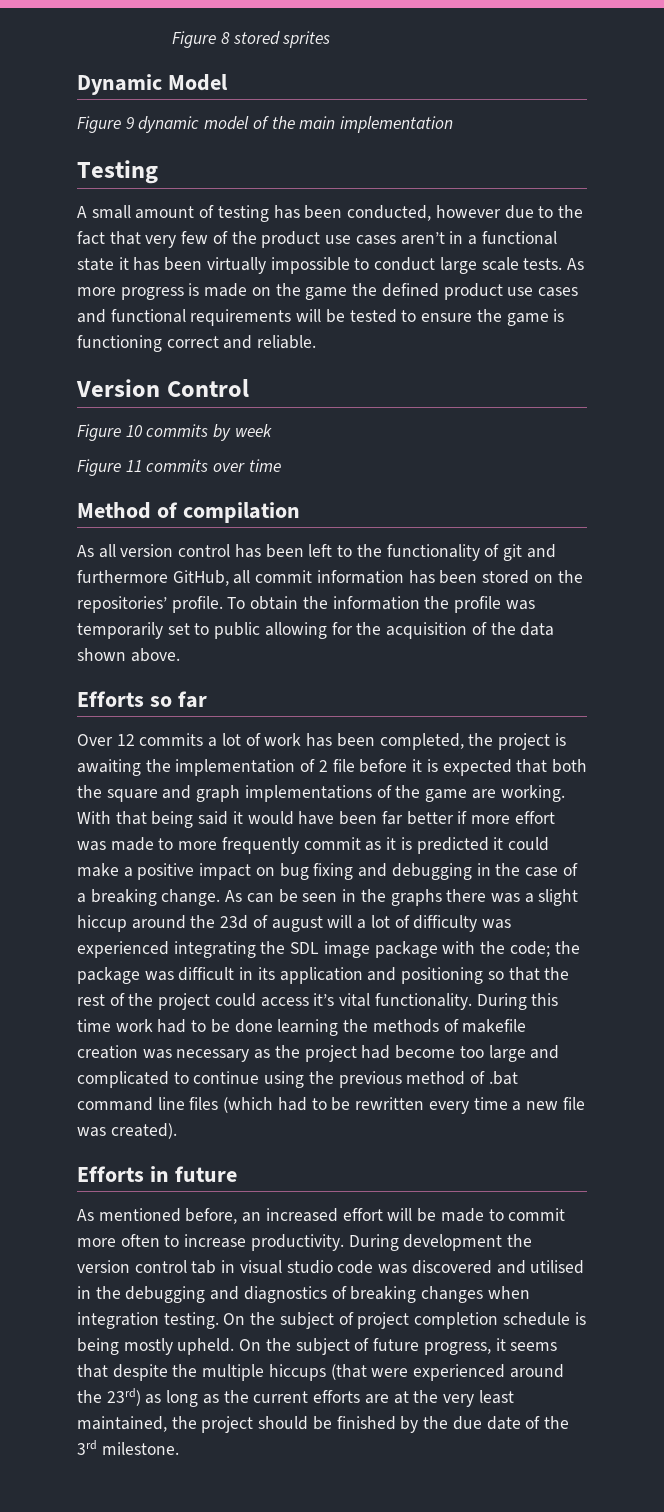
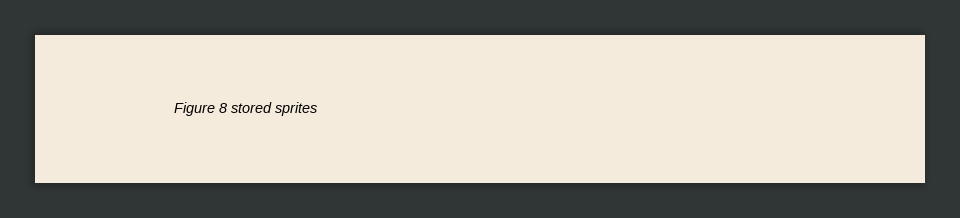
[77,74,228,95] [77,116,454,133] [77,160,158,184] [77,205,583,222] [77,231,557,248] [77,257,584,274] [77,283,578,300] [77,309,565,326] [77,335,317,352] [76,379,249,397] [77,424,272,441] [77,459,281,476] [77,502,300,523] [77,544,556,561] [77,570,583,586] [77,596,535,613] [77,622,555,639] [77,648,180,662] [77,691,207,708] [77,733,566,750] [77,759,587,776] [77,785,565,802] [77,811,555,828] [77,837,549,854] [77,863,578,880] [77,889,579,906] [77,915,511,932] [77,941,580,958] [77,967,570,984] [77,993,559,1010] [77,1019,527,1036] [77,1045,560,1062] [77,1071,518,1088] [77,1097,585,1114] [77,1123,177,1139] [77,1166,237,1182] [77,1208,566,1224] [77,1234,533,1251] [77,1260,585,1274] [77,1286,530,1303] [77,1312,586,1329] [77,1338,558,1355] [77,1364,564,1381] [77,1388,514,1407] [77,1416,569,1433] [77,1440,179,1455] // Dynamic Model // Figure 9 dynamic model of the main implementation // Testing // A small amount of testing has been conducted, however due to the fact that very few of the product use cases aren’t in a functional state it has been virtually impossible to conduct large scale tests. As more progress is made on the game the defined product use cases and functional requirements will be tested to ensure the game is functioning correct and reliable. // Version Control // Figure 10 commits by week // Figure 11 commits over time // Method of compilation // As all version control has been left to the functionality of git and furthermore GitHub, all commit information has been stored on the repositories’ profile. To obtain the information the profile was temporarily set to public allowing for the acquisition of the data shown above. // Efforts so far // Over 12 commits a lot of work has been completed, the project is awaiting the implementation of 2 file before it is expected that both the square and graph implementations of the game are working. With that being said it would have been far better if more effort was made to more frequently commit as it is predicted it could make a positive impact on bug fixing and debugging in the case of a breaking change. As can be seen in the graphs there was a slight hiccup around the 23d of august will a lot of difficulty was experienced integrating the SDL image package with the code; the package was difficult in its application and positioning so that the rest of the project could access it’s vital functionality. During this time work had to be done learning the methods of makefile creation was necessary as the project had become too large and complicated to continue using the previous method of .bat command line files (which had to be rewritten every time a new file was created). // Efforts in future // As mentioned before, an increased effort will be made to commit more often to increase productivity. During development the version control tab in visual studio code was discovered and utilised in the debugging and diagnostics of breaking changes when integration testing. On the subject of project completion schedule is being mostly upheld. On the subject of future progress, it seems that despite the multiple hiccups (that were experienced around the 23rd) as long as the current efforts are at the very least maintained, the project should be finished by the due date of the 3rd milestone. -> (317, 109) none

